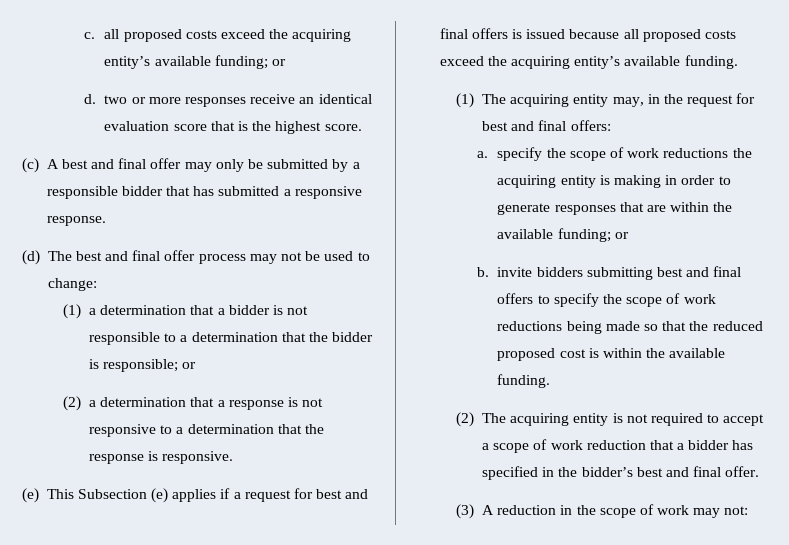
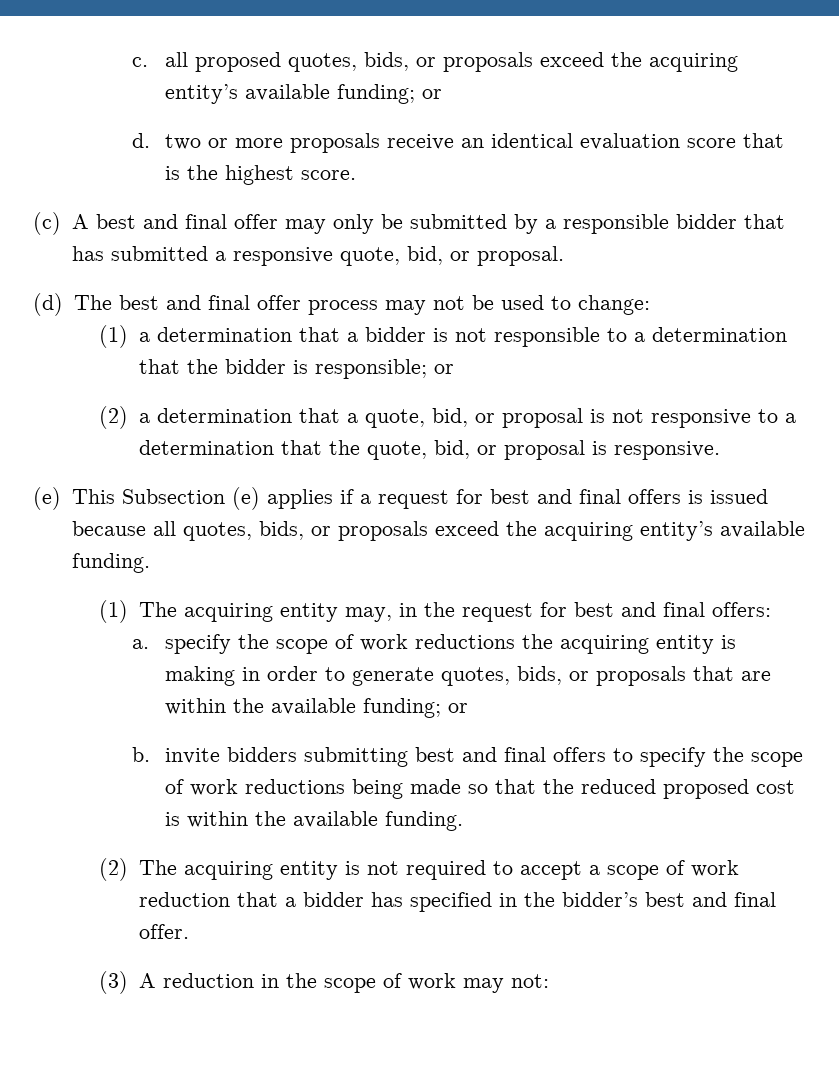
[185,30,217,39] costs -> [288,52,534,72] quotes, bids, or proposals
[185,97,247,107] responses -> [290,133,381,153] proposals
[46,216,106,226] response. -> [339,246,564,266] quote, bid, or proposal.
[228,400,284,410] response -> [364,408,583,428] quote, bid, or proposal
[88,454,144,464] response -> [366,440,585,460] quote, bid, or proposal
[642,29,737,42] proposed costs -> [182,521,428,541] quotes, bids, or proposals
[554,205,616,215] responses -> [441,666,687,686] quotes, bids, or proposals

